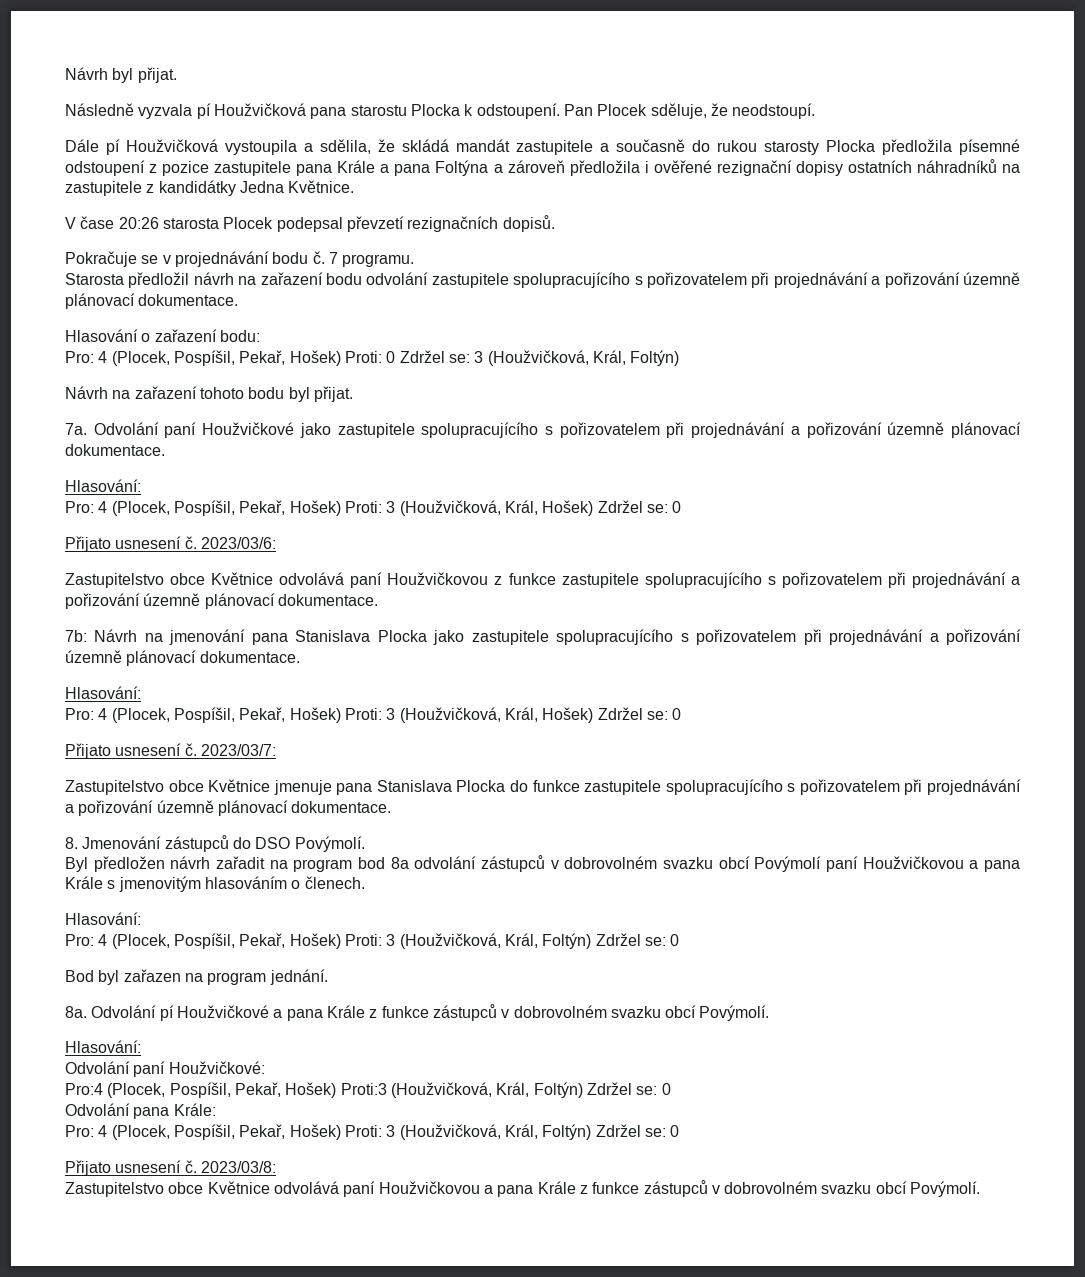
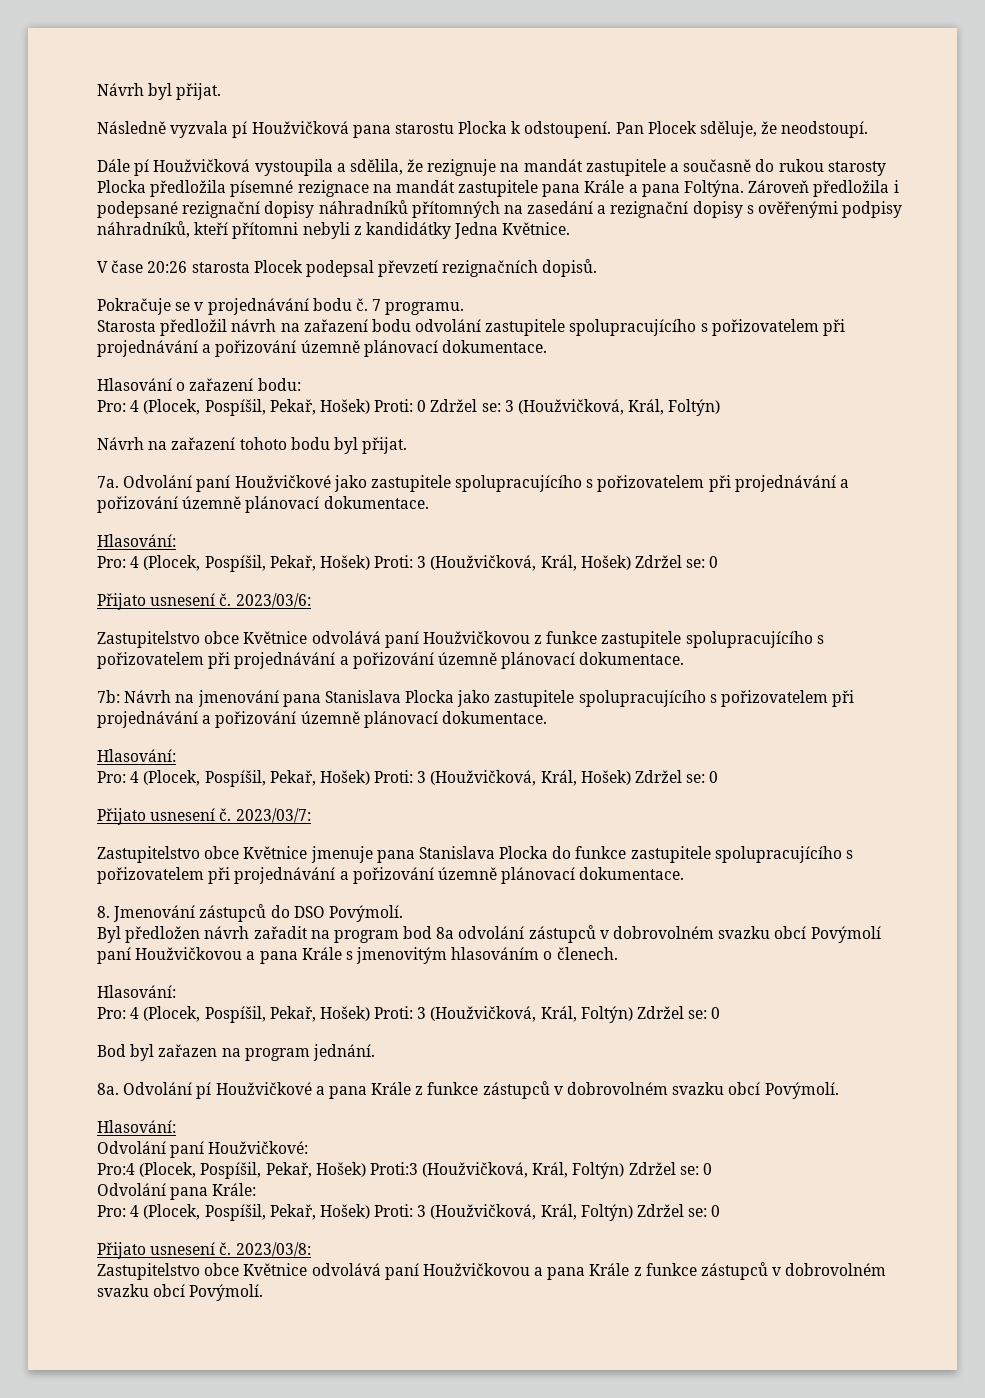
[402,139,449,152] skládá -> [427,159,520,176] rezignuje na
[65,160,210,176] odstoupení z pozice -> [297,180,455,197] rezignace na mandát
[435,160,565,176] Foltýna a zároveň -> [684,180,810,197] Foltýna. Zároveň
[653,159,1020,176] [65,181,142,196] ověřené rezignační dopisy ostatních náhradníků na zastupitele -> [97,200,903,218] [97,221,350,239] podepsané rezignační dopisy náhradníků přítomných na zasedání a rezignační dopisy s ověřenými podpisy náhradníků, kteří přítomni nebyli

